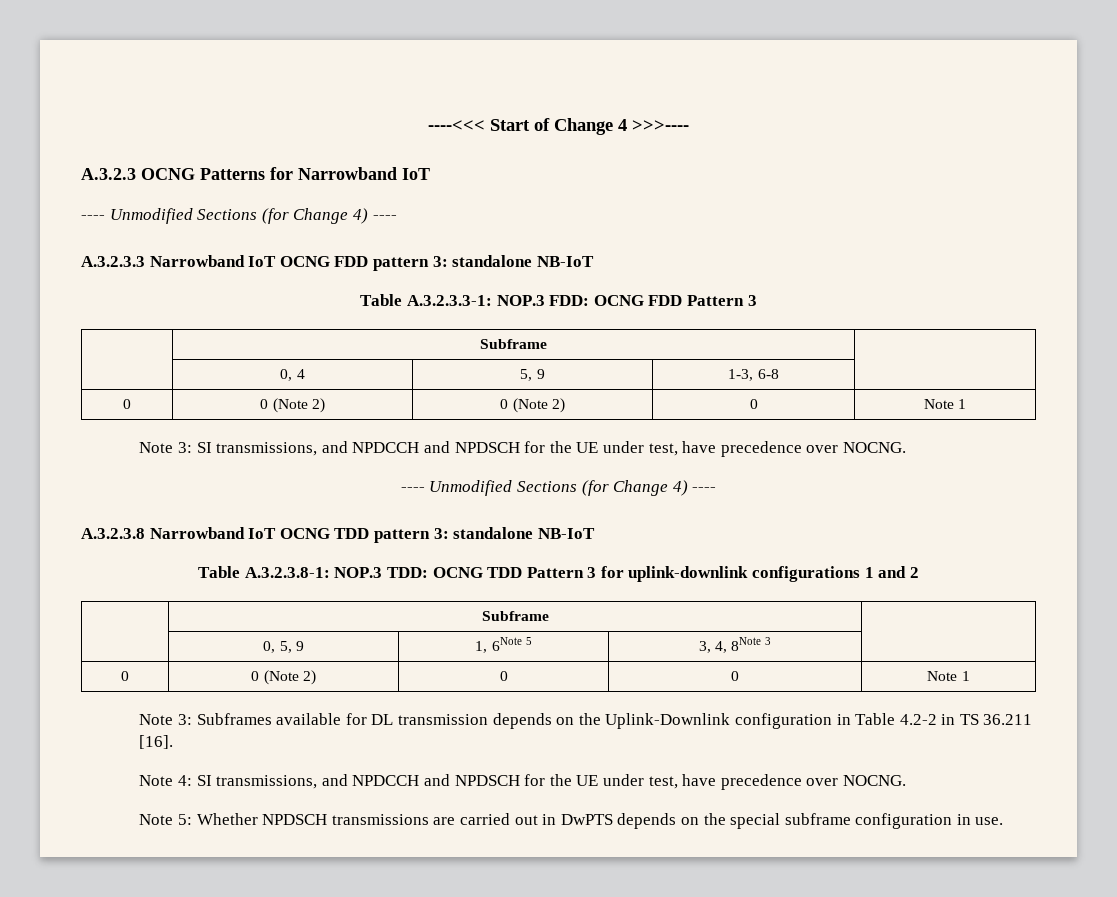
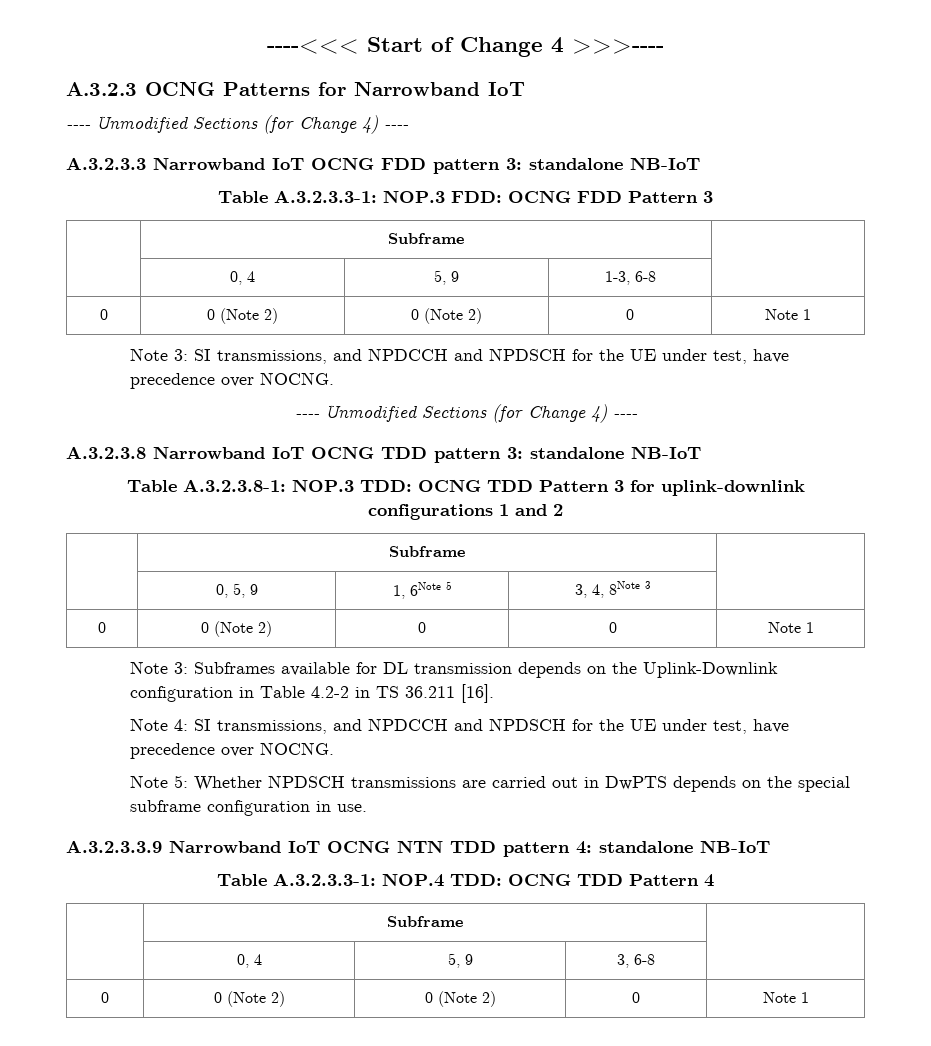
(1004, 821) none -> [66,840,770,857] [217,873,714,887] [387,916,463,927] [236,954,262,968] [447,953,473,968] [617,954,655,968] [101,992,109,1003] [213,991,285,1007] [424,991,496,1007] [632,992,640,1003] [762,992,809,1003] // A.3.2.3.3.9 Narrowband IoT OCNG NTN TDD pattern 4: standalone NB-IoT // Table A.3.2.3.3-1: NOP.4 TDD: OCNG TDD Pattern 4 // | Subframe | // | 0, 4 | 5, 9 | 3, 6-8 | // 0 | 0 (Note 2) | 0 (Note 2) | 0 | Note 1

